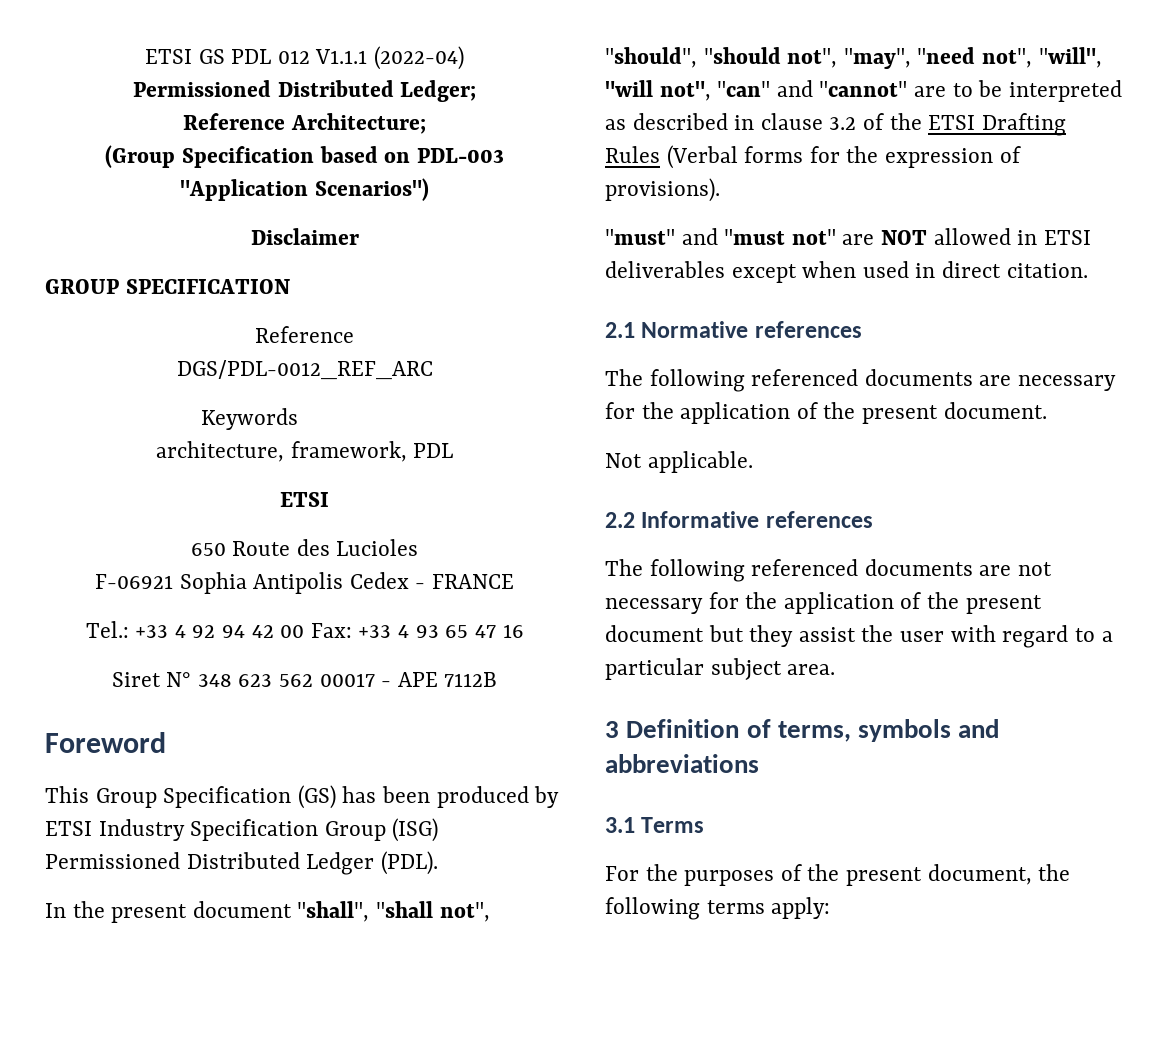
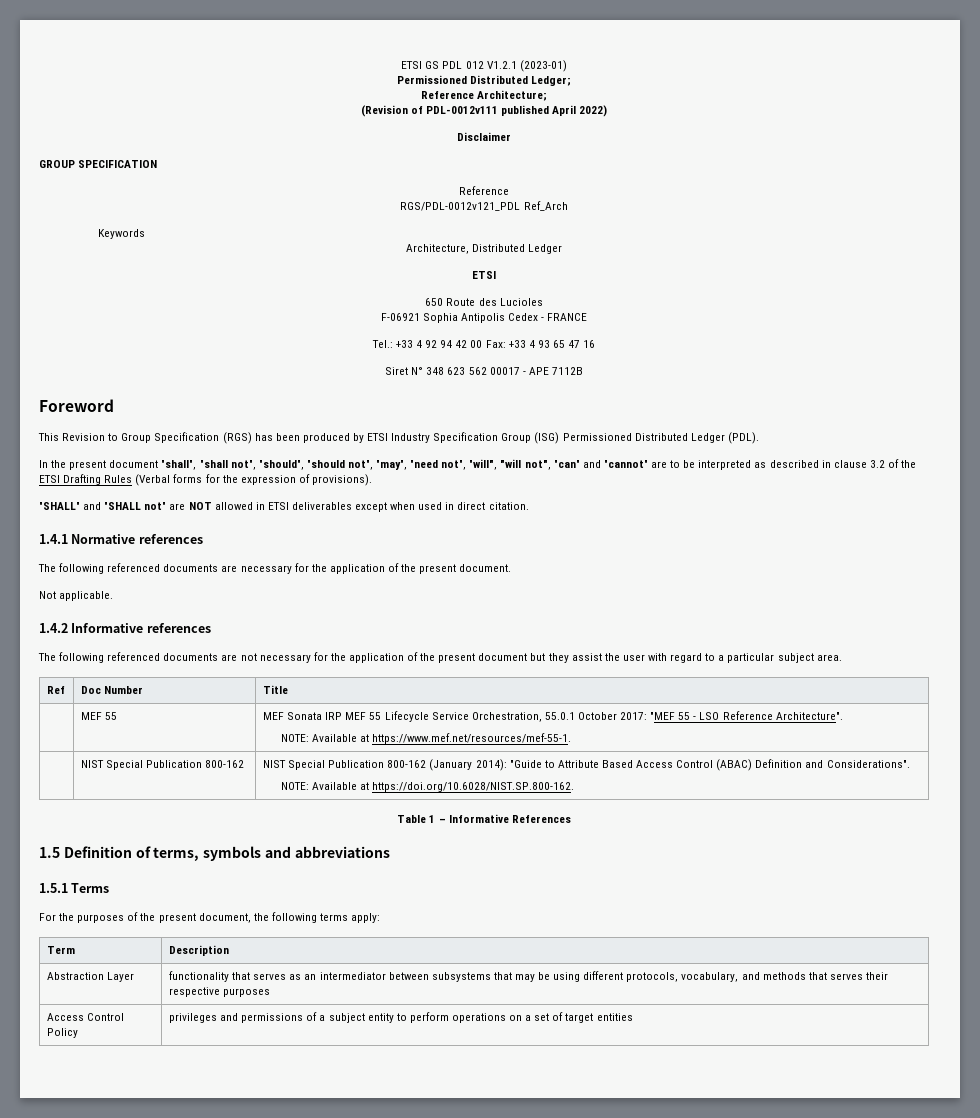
[315,46,465,70] V1.1.1 (2022-04) -> [486,60,567,72] V1.2.1 (2023-01)
[105,145,504,168] [180,178,429,201] (Group Specification based on PDL-003 "Application Scenarios") -> [360,105,608,117] (Revision of PDL-0012v111 published April 2022)
[176,360,433,380] DGS/PDL-0012_REF_ARC -> [400,201,568,211] RGS/PDL-0012v121_PDL Ref_Arch
[155,441,454,462] architecture, framework, PDL -> [405,244,563,254] Architecture, Distributed Ledger
(89, 794) none -> [62,433,119,441] Revision to
[297,785,336,809] (GS) -> [222,432,252,444] (RGS)
[605,228,786,245] "must" and "must -> [39,502,142,510] "SHALL" and "SHALL
[605,322,635,338] 2.1 -> [39,534,68,544] 1.4.1
[605,512,635,528] 2.2 -> [39,623,68,633] 1.4.2
[605,721,619,738] // 3 -> [46,686,65,694] [80,686,144,694] [262,685,288,694] [80,712,118,720] [262,711,843,722] [280,733,572,744] [80,760,245,770] [262,759,910,771] [280,782,575,792] [397,814,571,823] [39,847,60,858] // Ref | Doc Number | Title // | MEF 55 | MEF Sonata IRP MEF 55 Lifecycle Service Orchestration, 55.0.1 October 2017: "MEF 55 - LSO Reference Architecture". // NOTE: Available at https://www.mef.net/resources/mef-55-1. // | NIST Special Publication 800-162 | NIST Special Publication 800-162 (January 2014): "Guide to Attribute Based Access Control (ABAC) Definition and Considerations". // NOTE: Available at https://doi.org/10.6028/NIST.SP.800-162. // Table 1 – Informative References // 1.5
[605,817,635,833] 3.1 -> [39,883,68,893] 1.5.1
(831, 908) none -> [46,946,75,954] [168,945,229,956] [46,972,135,982] [168,971,888,982] [168,987,271,997] [46,1013,125,1021] [46,1028,78,1038] [168,1012,633,1023] // Term | Description // Abstraction Layer | functionality that serves as an intermediator between subsystems that may be using different protocols, vocabulary, and methods that serves their respective purposes // Access Control Policy | privileges and permissions of a subject entity to perform operations on a set of target entities

